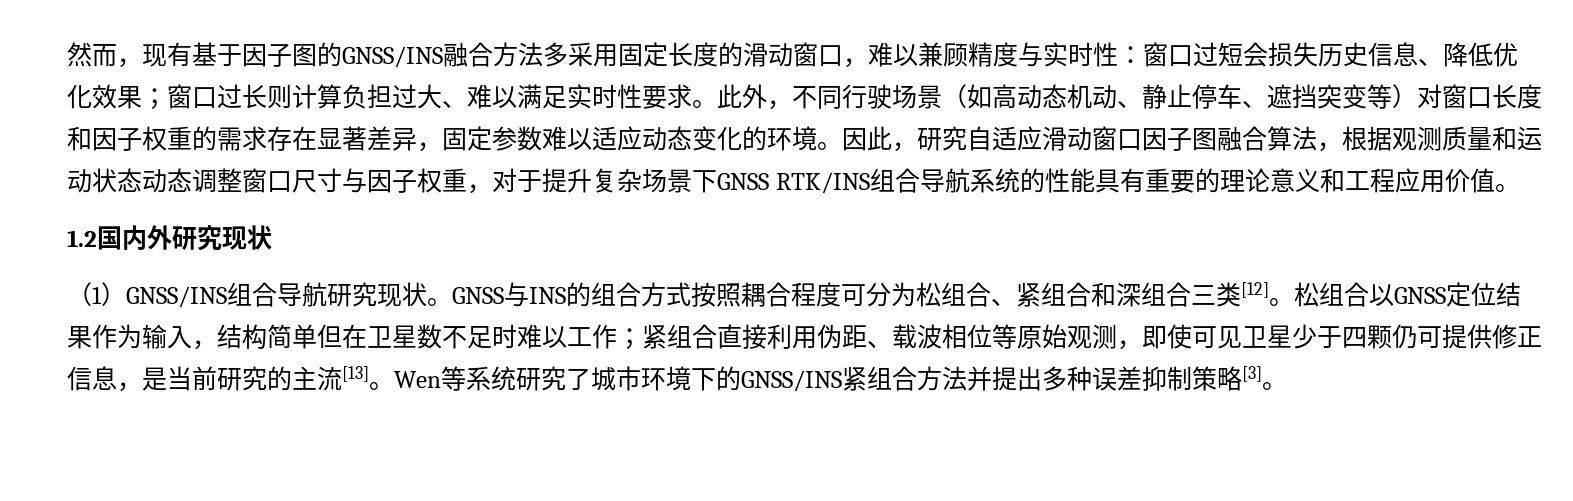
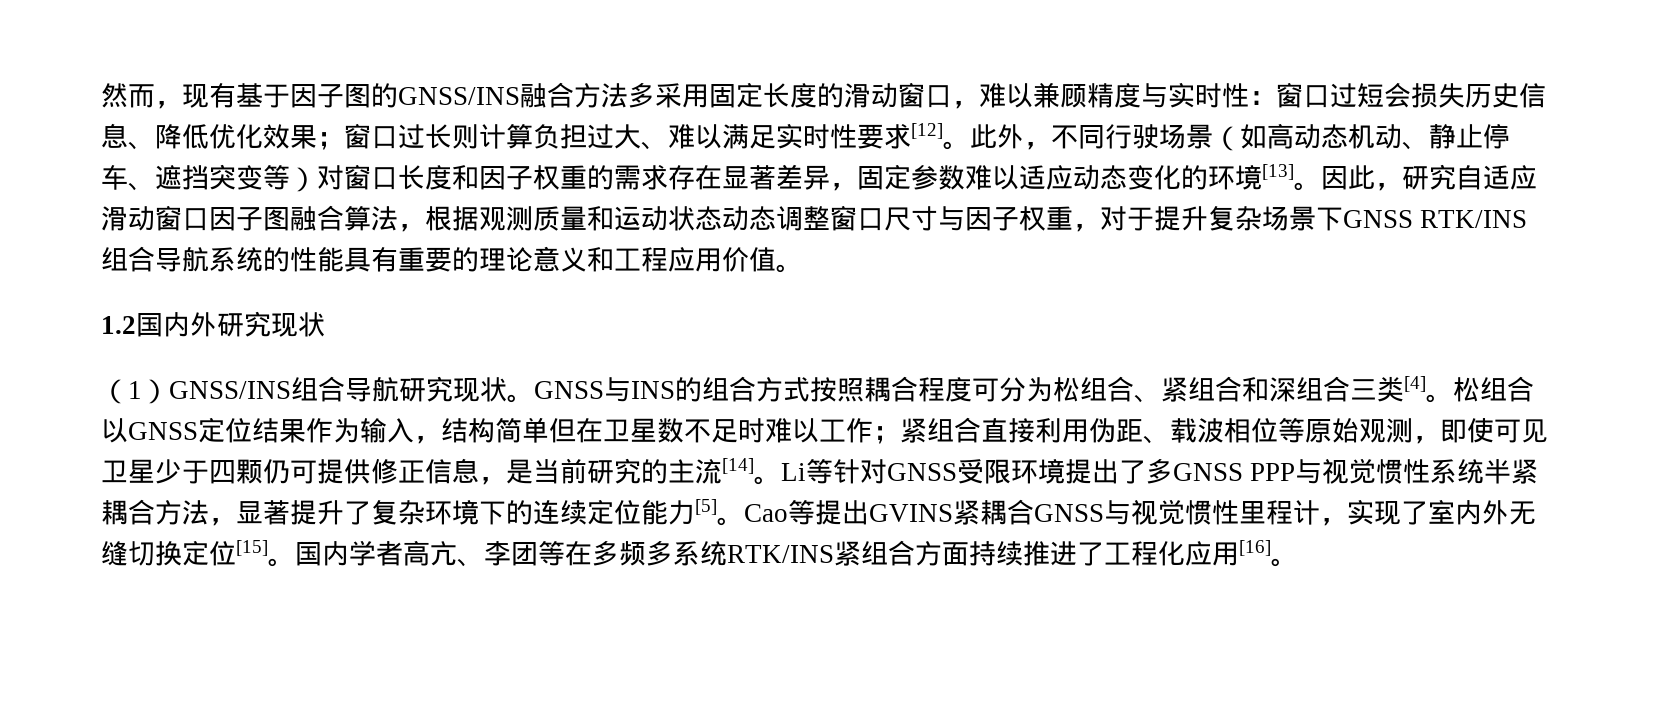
(692, 96) none -> [911,123,943,139] [12]
(817, 138) none -> [1262,164,1294,180] [13]
[1241,282,1269,298] [12] -> [1404,376,1426,392] [4]
[342,366,369,382] [369,366,1262,392] [13]。Wen等系统研究了城市环境下的GNSS/INS紧组合方法并提出多种误差抑制策略[3] -> [722,458,754,474] [754,458,1539,485] [101,499,717,526] [717,499,1536,526] [101,540,268,566] [268,540,1271,567] [14]。Li等针对GNSS受限环境提出了多GNSS PPP与视觉惯性系统半紧耦合方法，显著提升了复杂环境下的连续定位能力[5]。Cao等提出GVINS紧耦合GNSS与视觉惯性里程计，实现了室内外无缝切换定位[15]。国内学者高亢、李团等在多频多系统RTK/INS紧组合方面持续推进了工程化应用[16]

